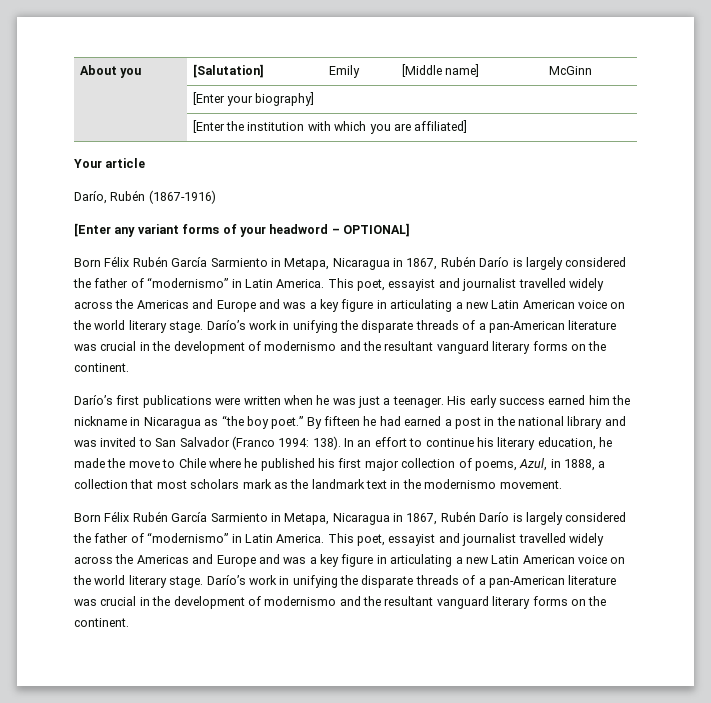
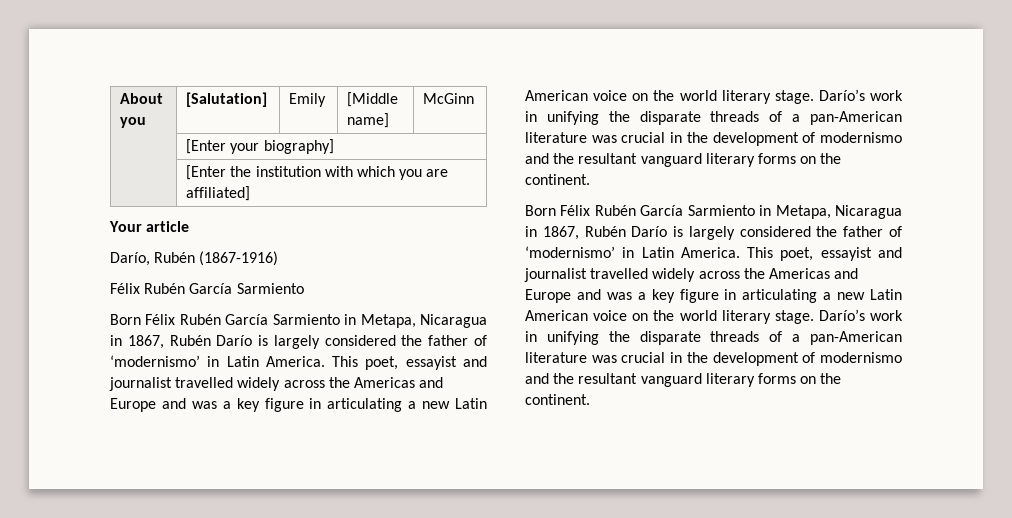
[74,223,410,237] [Enter any variant forms of your headword – OPTIONAL] -> [110,283,304,294] Félix Rubén García Sarmiento
[147,277,229,288] “modernismo” -> [110,355,200,367] ‘modernismo’
[74,395,630,408] [74,415,626,429] [74,436,612,450] [74,458,606,471] [74,479,562,489] // Darío’s first publications were written when he was just a teenager. His early success earned him the nickname in Nicaragua as “the boy poet.” By fifteen he had earned a post in the national library and was invited to San Salvador (Franco 1994: 138). In an effort to continue his literary education, he made the move to Chile where he published his first major collection of poems, Azul, in 1888, a collection that most scholars mark as the landmark text in the modernismo movement. -> (590, 179) none
[147,532,229,543] “modernismo” -> [525,246,615,258] ‘modernismo’

